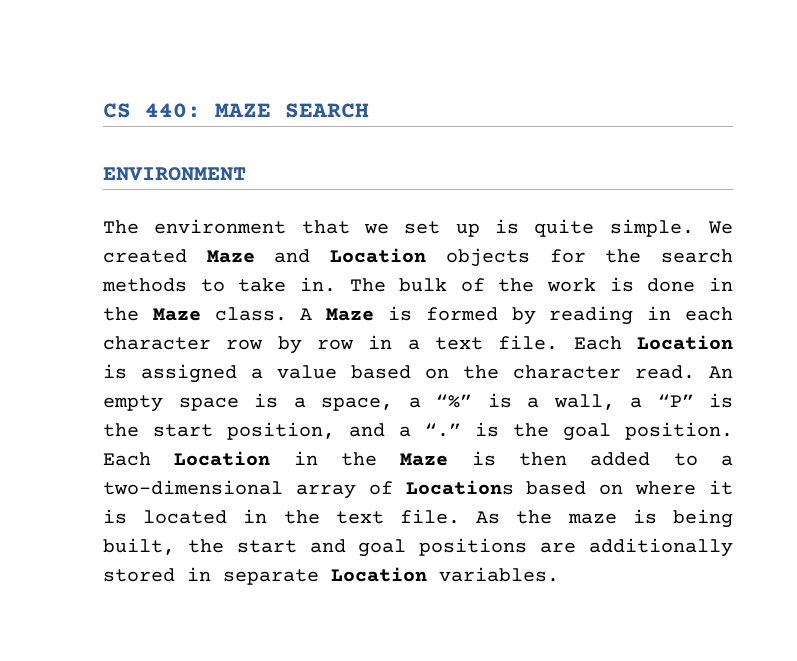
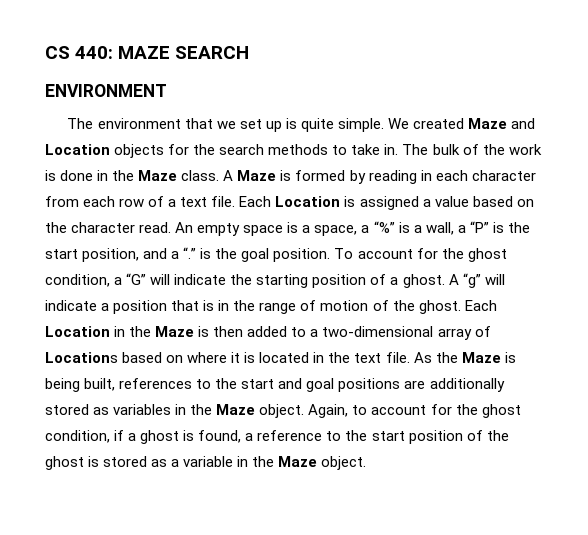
[226,335,393,354] row by row in -> [45,196,165,207] from each row of
(733, 431) none -> [334,248,507,262] [45,273,505,288] [45,300,461,314] To account for the ghost condition, a “G” will indicate the starting position of a ghost. A “g” will indicate a position that is in the range of motion of the ghost.
[567,513,617,524] maze -> [461,352,501,363] Maze
(175, 546) none -> [119,378,212,389] references to
[187,567,559,585] in separate Location variables. -> [93,404,521,418] [45,430,509,444] [45,456,367,470] as variables in the Maze object. Again, to account for the ghost condition, if a ghost is found, a reference to the start position of the ghost is stored as a variable in the Maze object.

